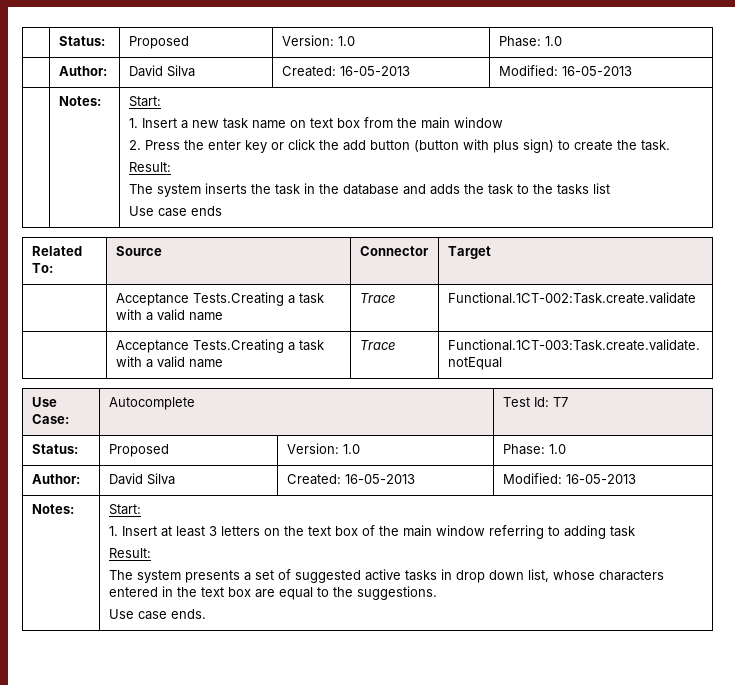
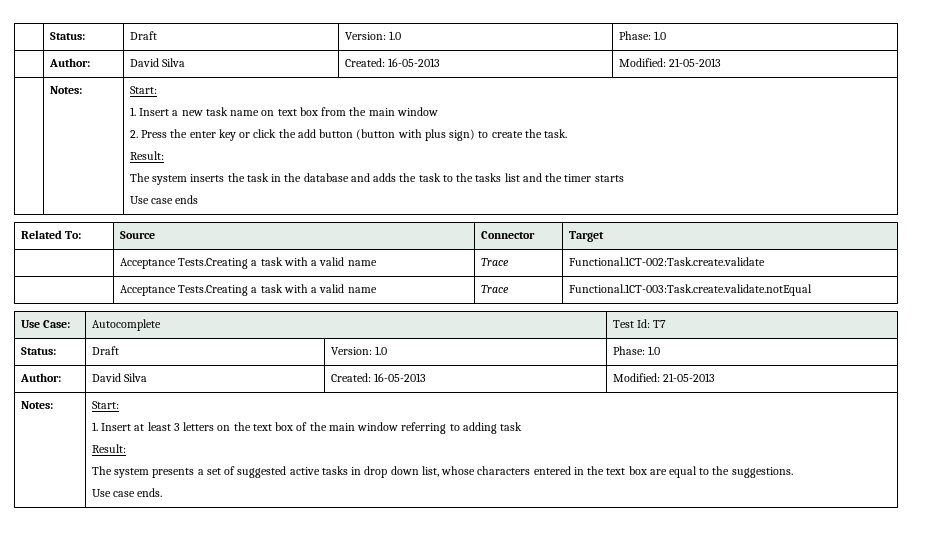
[58,36,105,46] [128,36,189,49] | Status: | Proposed -> [49,32,85,40] [129,31,157,40] | Status: | Draft
[561,66,632,76] 16-05-2013 -> [669,58,722,67] 21-05-2013
(610, 188) none -> [522,173,624,182] and the timer starts
[108,444,169,457] Proposed -> [91,346,119,355] Draft
[565,474,636,484] 16-05-2013 -> [663,373,716,382] 21-05-2013

